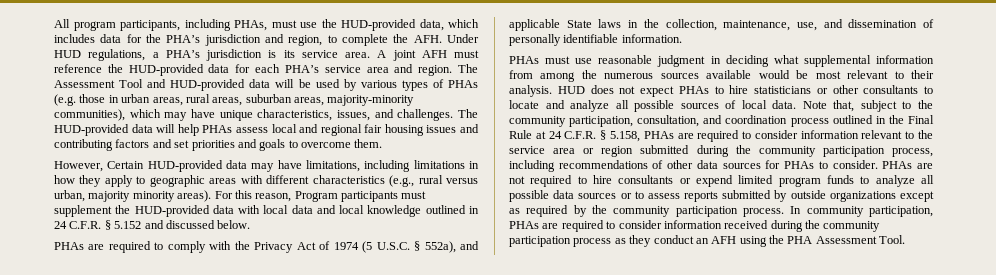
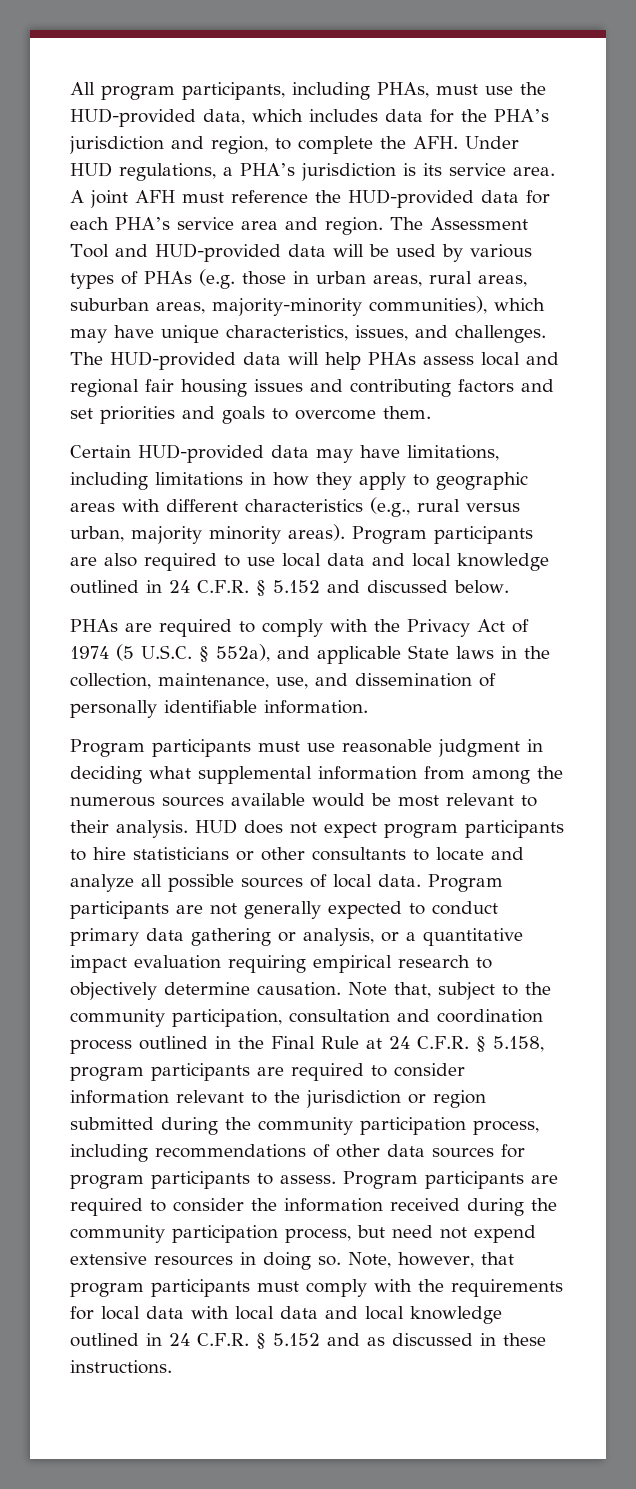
[54,161,103,172] However, -> (431, 412) none
[214,190,427,202] [54,205,261,217] For this reason, Program participants must supplement the HUD-provided data with -> [352,526,533,544] [70,553,275,571] Program participants are also required to use
[509,56,539,64] PHAs -> [70,739,251,757] Program participants
[678,86,709,94] PHAs -> [384,820,564,838] program participants
(797, 104) none -> [428,874,503,892] [70,901,498,919] [70,928,523,946] [70,955,492,973] [70,982,341,1000] Program participants are not generally expected to conduct primary data gathering or analysis, or a quantitative impact evaluation requiring empirical research to objectively determine causation.
[637,115,700,127] consultation, -> [289,1009,390,1023] consultation
[643,131,674,139] PHAs -> [70,1063,250,1081] program participants
[509,146,576,154] service area -> [306,1090,401,1108] jurisdiction
[784,160,933,169] [509,175,934,187] [509,190,934,202] [509,205,933,217] [509,220,662,232] PHAs to consider. PHAs are not required to hire consultants or expend limited program funds to analyze all possible data sources or to assess reports submitted by outside organizations except as required by the community participation process. In community participation, PHAs are required to consider -> [70,1171,558,1189] [70,1198,277,1216] program participants to assess. Program participants are required to consider the
[573,235,906,247] process as they conduct an AFH using the PHA Assessment Tool. -> [285,1225,536,1243] [70,1252,514,1270] [70,1279,563,1297] [70,1306,502,1324] [70,1333,546,1349] [70,1360,172,1374] process, but need not expend extensive resources in doing so. Note, however, that program participants must comply with the requirements for local data with local data and local knowledge outlined in 24 C.F.R. § 5.152 and as discussed in these instructions.

